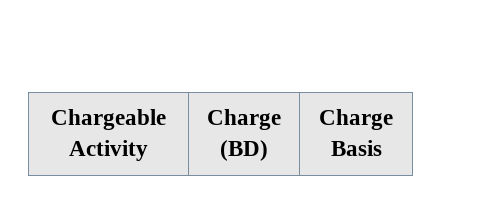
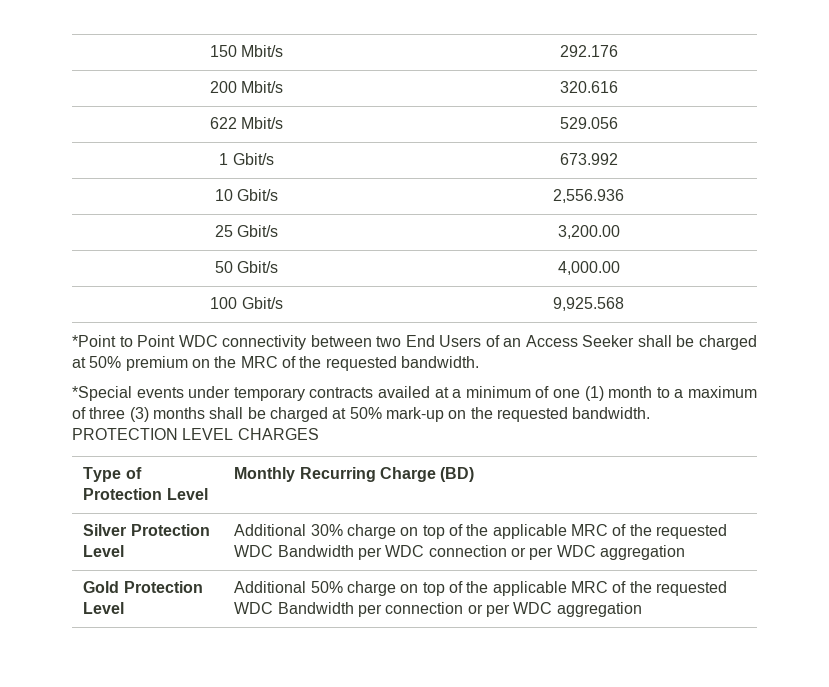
[51,109,166,130] [69,140,148,161] [207,109,281,130] [220,140,268,161] [319,109,394,130] [330,140,382,156] Chargeable Activity | Charge (BD) | Charge Basis -> [209,45,284,57] [559,45,618,57] [209,81,284,93] [559,81,618,93] [209,117,284,129] [559,117,618,129] [219,153,274,165] [559,153,618,165] [214,189,279,201] [553,189,624,203] [214,225,279,237] [557,225,620,239] [214,261,279,273] [557,261,620,275] [210,297,283,309] [553,297,624,311] [72,335,758,350] [72,356,479,371] [72,386,758,401] [72,407,651,422] [72,428,319,440] [83,467,142,482] [83,488,208,500] [234,467,475,482] [83,524,210,536] [83,545,125,557] [234,524,727,539] [234,545,686,560] [83,581,203,593] [83,602,125,614] [234,581,727,596] [234,602,642,617] 150 Mbit/s | 292.176 // 200 Mbit/s | 320.616 // 622 Mbit/s | 529.056 // 1 Gbit/s | 673.992 // 10 Gbit/s | 2,556.936 // 25 Gbit/s | 3,200.00 // 50 Gbit/s | 4,000.00 // 100 Gbit/s | 9,925.568 // *Point to Point WDC connectivity between two End Users of an Access Seeker shall be charged at 50% premium on the MRC of the requested bandwidth. // *Special events under temporary contracts availed at a minimum of one (1) month to a maximum of three (3) months shall be charged at 50% mark-up on the requested bandwidth. PROTECTION LEVEL CHARGES // Type of Protection Level | Monthly Recurring Charge (BD) // Silver Protection Level | Additional 30% charge on top of the applicable MRC of the requested WDC Bandwidth per WDC connection or per WDC aggregation // Gold Protection Level | Additional 50% charge on top of the applicable MRC of the requested WDC Bandwidth per connection or per WDC aggregation

